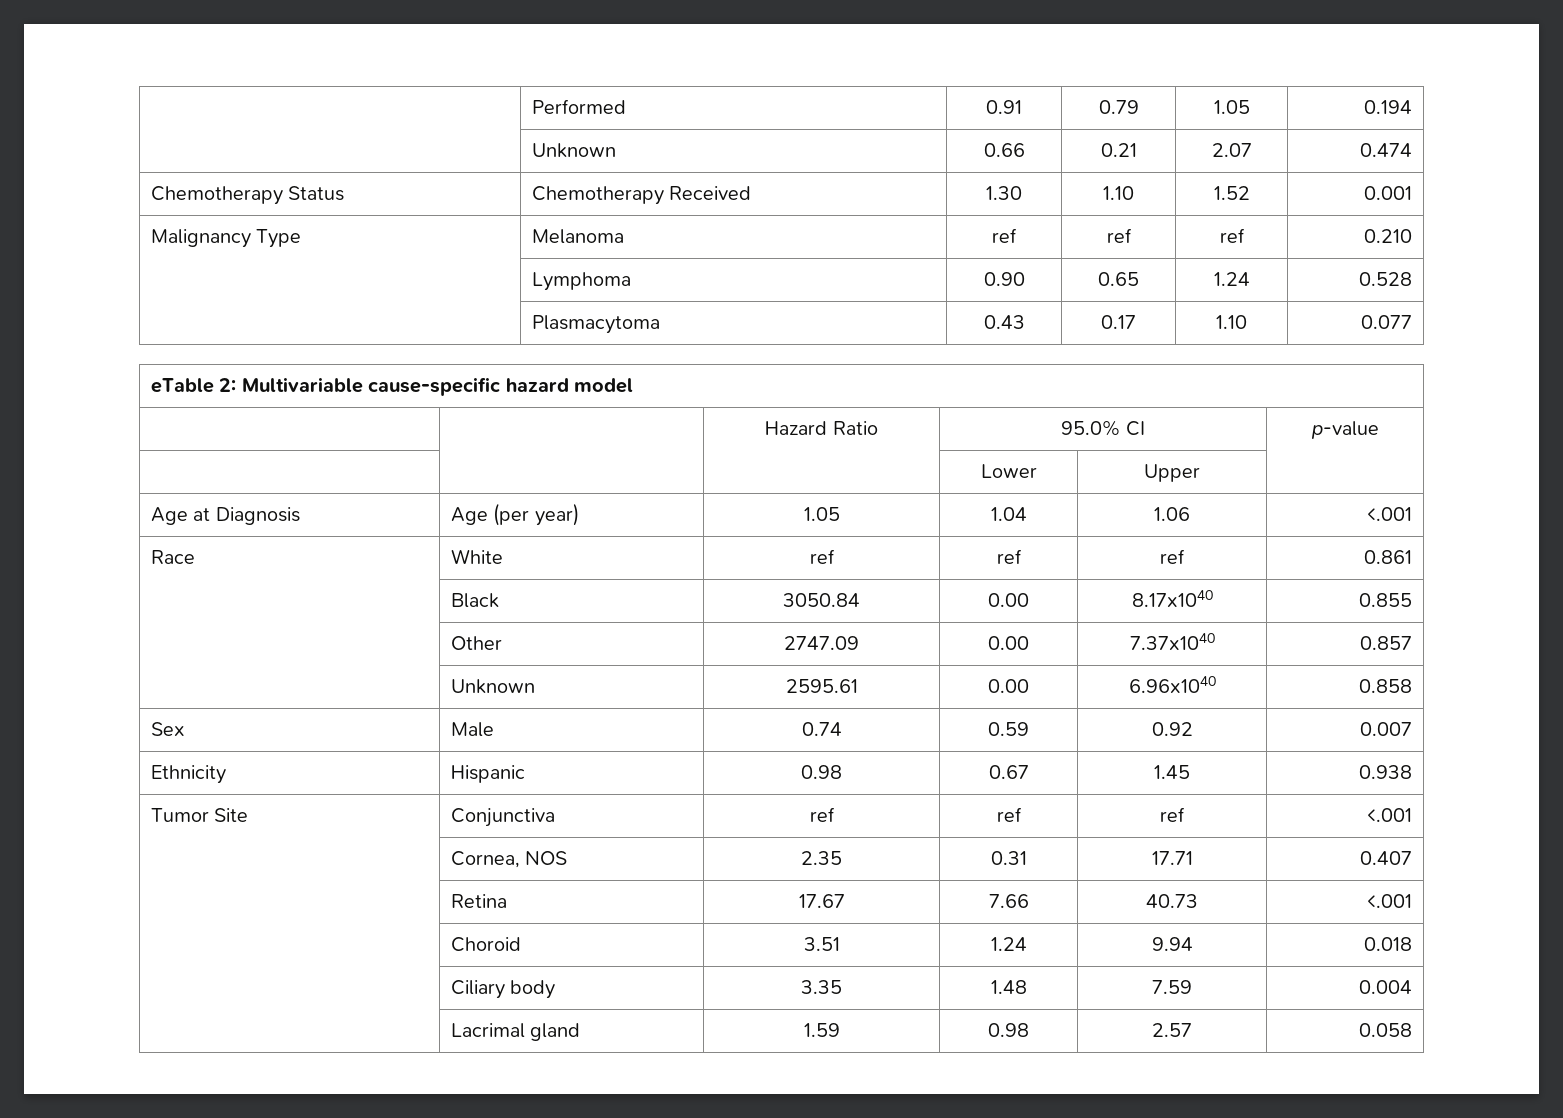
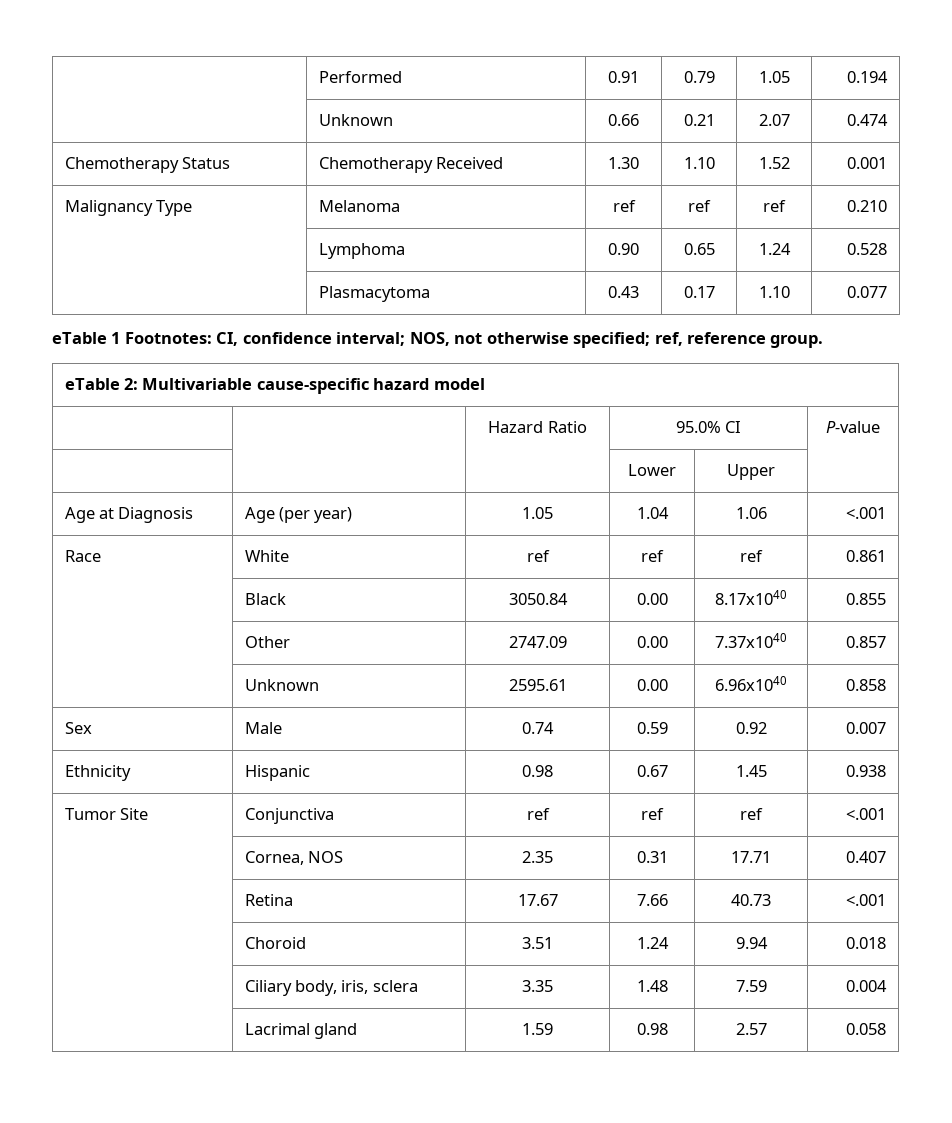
(1413, 322) none -> [52,332,824,348] // eTable 1 Footnotes: CI, confidence interval; NOS, not otherwise specified; ref, reference group.
[1310,421,1379,439] p-value -> [826,421,880,433] P-value
[510,980,556,999] body -> [295,980,418,996] body, iris, sclera

